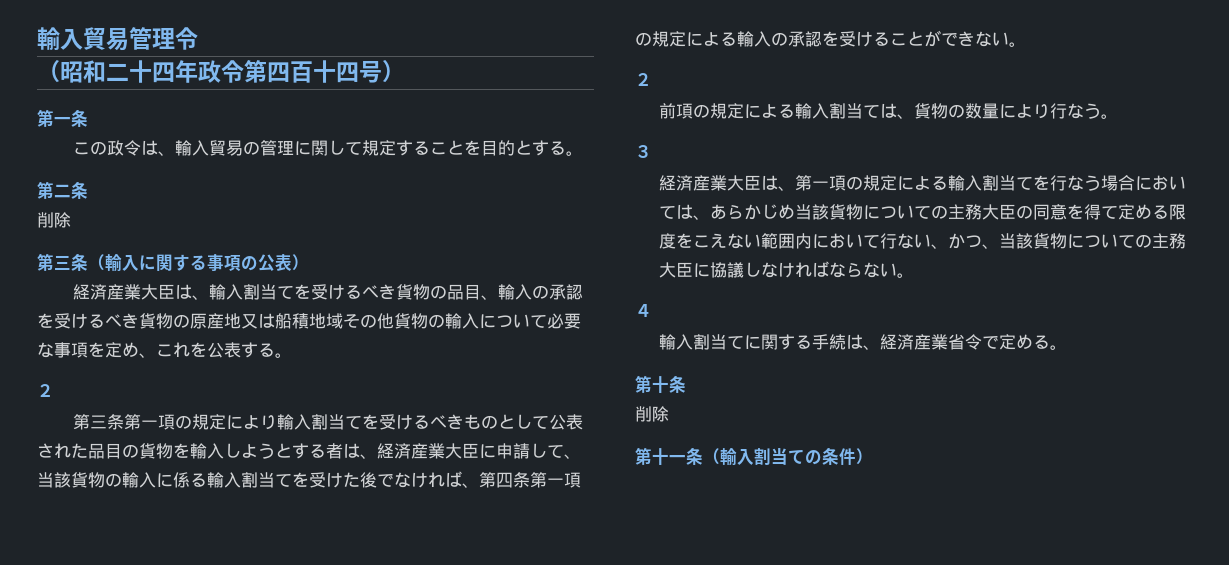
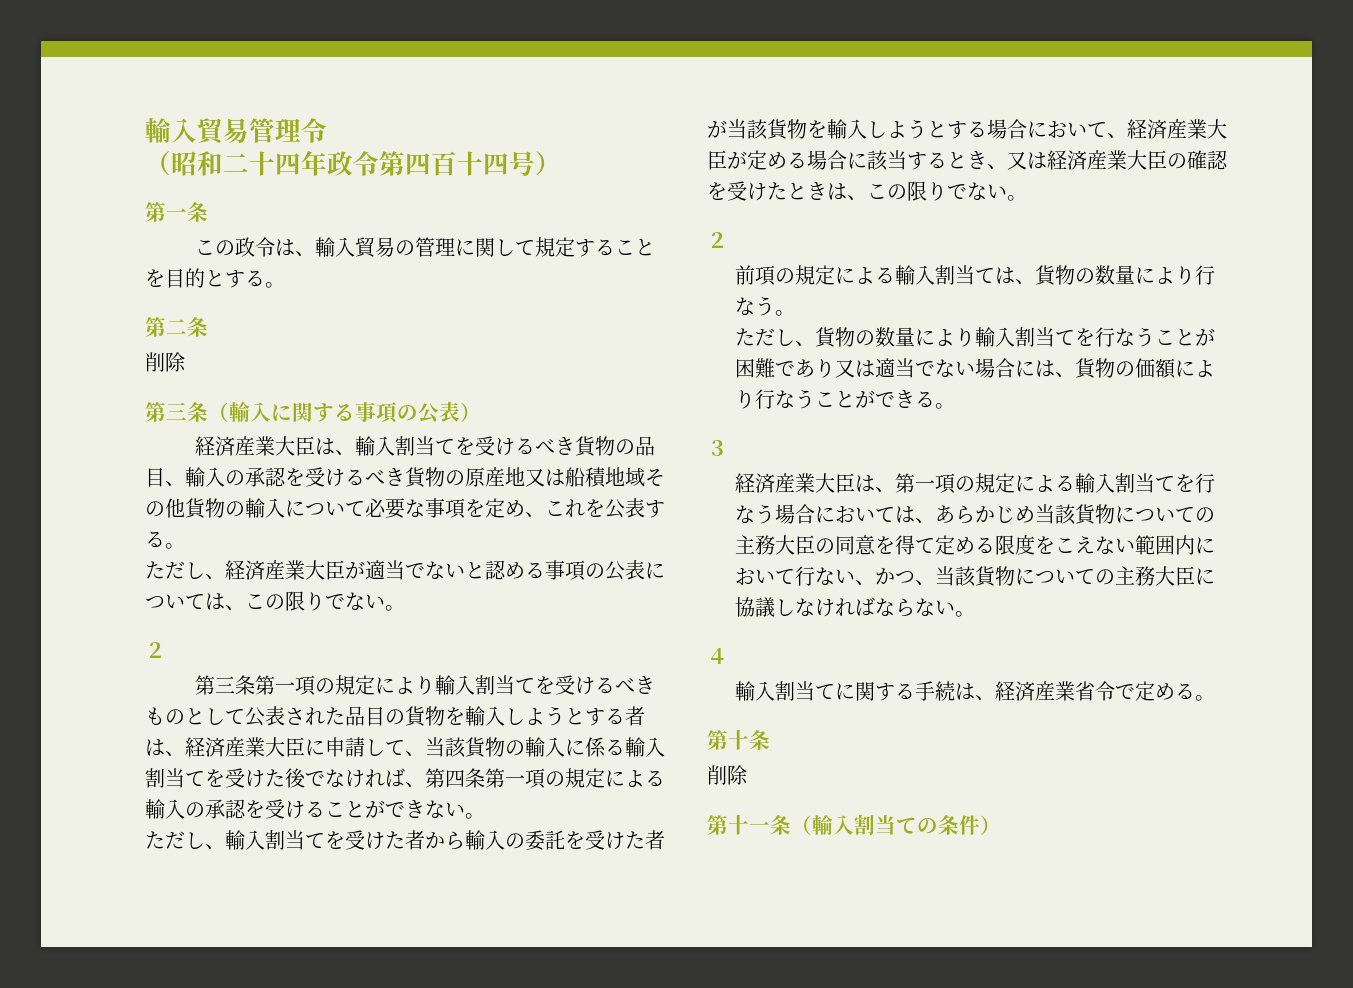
(292, 355) none -> [145,560,665,581] [145,591,405,611] // ただし、経済産業大臣が適当でないと認める事項の公表については、この限りでない。
(1026, 44) none -> [145,830,665,851] [707,119,1227,140] [707,150,1228,171] [707,181,1027,201] // ただし、輸入割当てを受けた者から輸入の委託を受けた者が当該貨物を輸入しようとする場合において、経済産業大臣が定める場合に該当するとき、又は経済産業大臣の確認を受けたときは、この限りでない。
(1118, 116) none -> [734,327,1215,348] [734,358,1215,379] [734,389,955,409] // ただし、貨物の数量により輸入割当てを行なうことが困難であり又は適当でない場合には、貨物の価額により行なうことができる。

